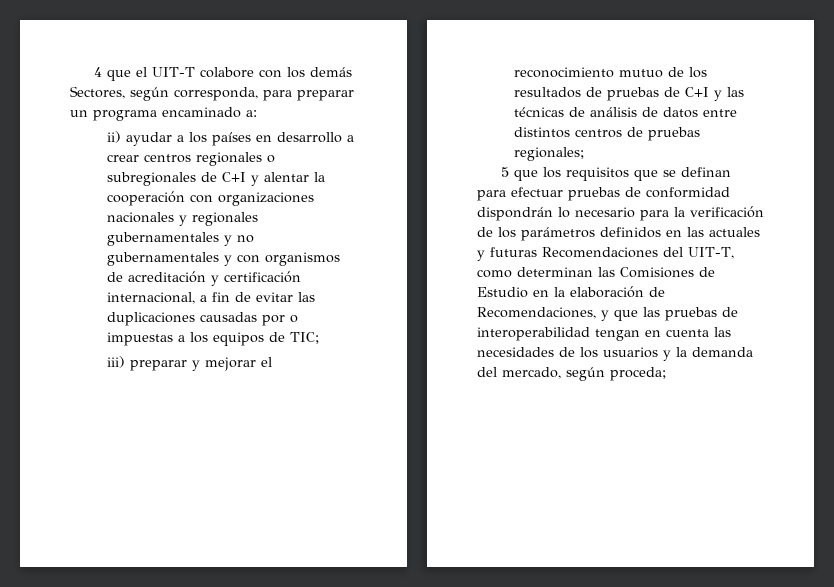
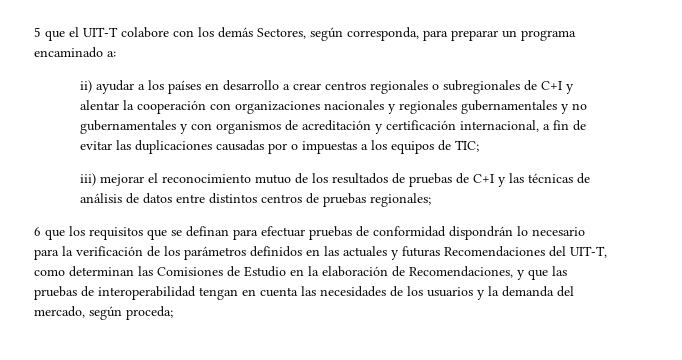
[93,67,102,77] 4 -> [34,27,41,37] 5
[130,360,201,371] preparar y -> (97, 179) none
[500,167,509,177] 5 -> [34,227,41,236] 6

